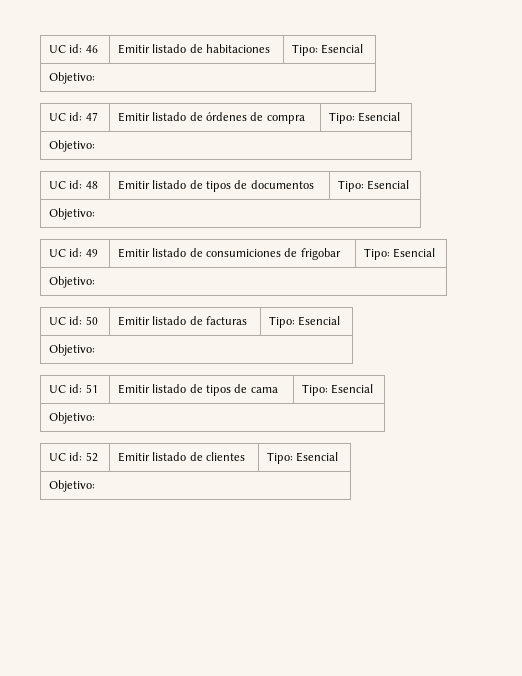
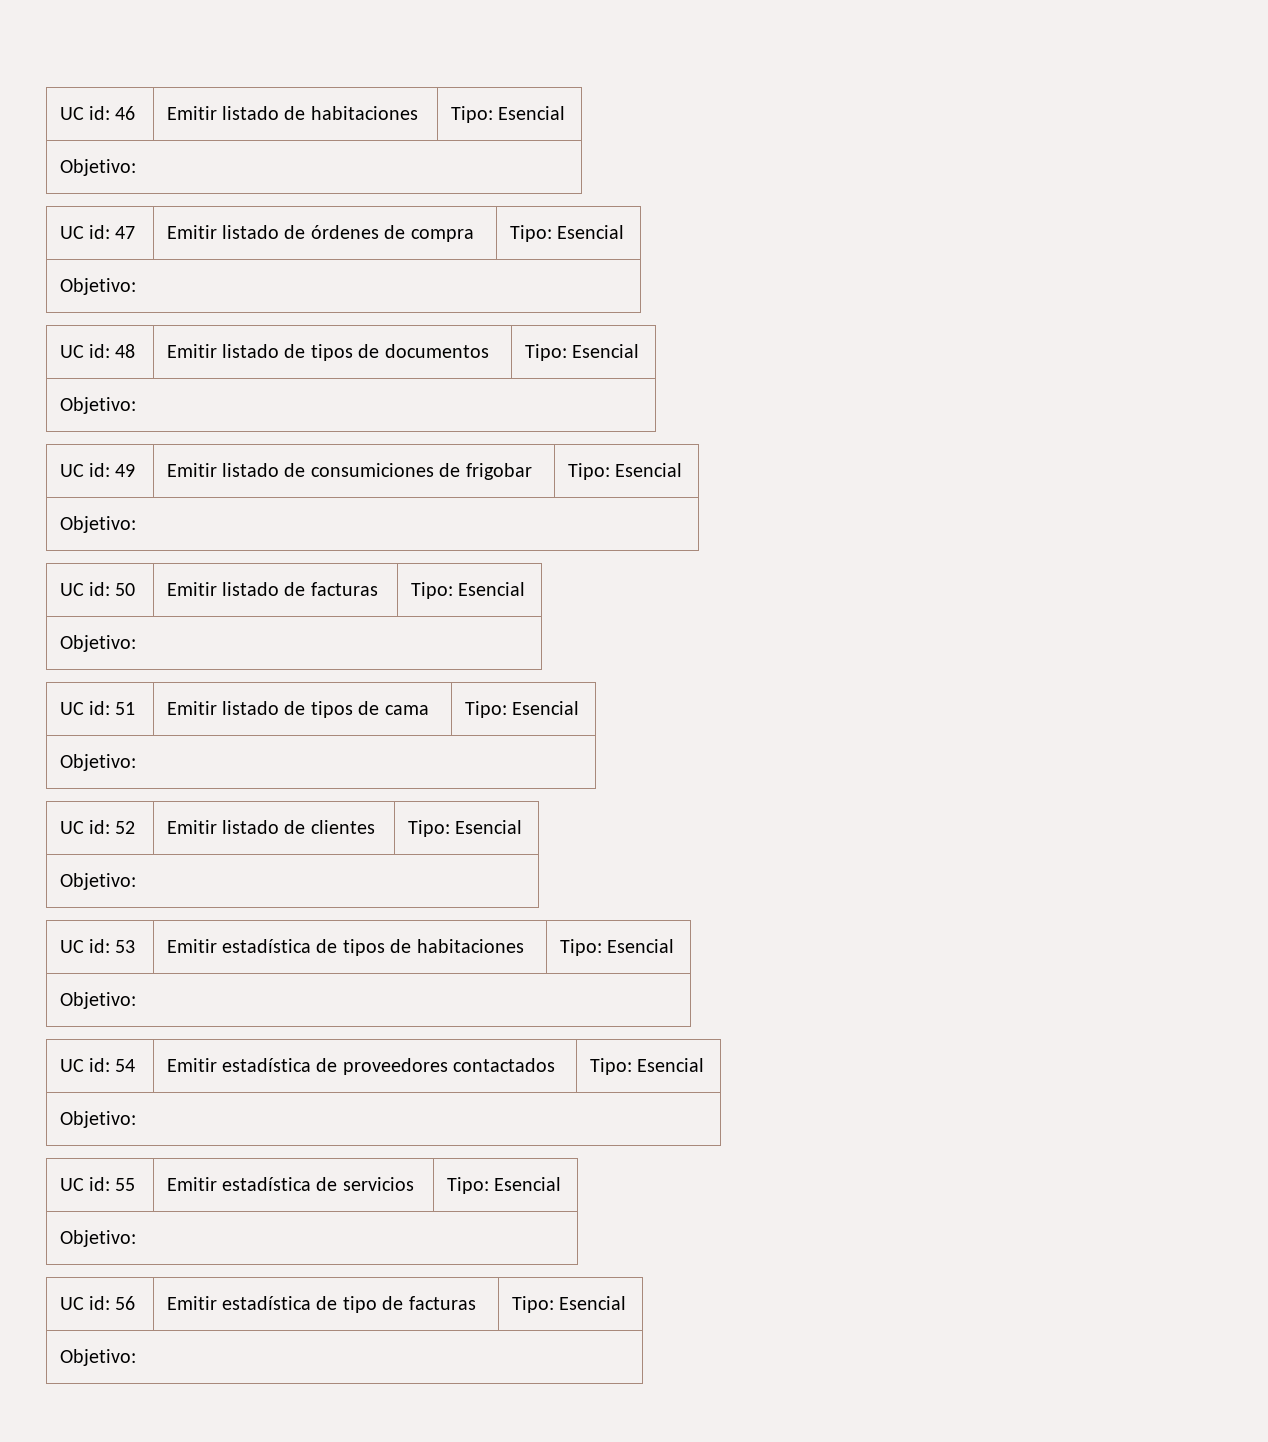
(95, 486) none -> [59,939,136,953] [166,939,524,956] [559,939,674,956] [59,992,136,1009] [59,1058,136,1072] [166,1058,556,1075] [589,1058,704,1075] [59,1111,136,1128] [59,1177,136,1191] [166,1177,414,1191] [446,1177,561,1194] [59,1230,136,1247] [59,1296,136,1310] [166,1296,476,1313] [511,1296,626,1313] [59,1349,136,1366] // UC id: 53 | Emitir estadística de tipos de habitaciones | Tipo: Esencial // Objetivo: // UC id: 54 | Emitir estadística de proveedores contactados | Tipo: Esencial // Objetivo: // UC id: 55 | Emitir estadística de servicios | Tipo: Esencial // Objetivo: // UC id: 56 | Emitir estadística de tipo de facturas | Tipo: Esencial // Objetivo:

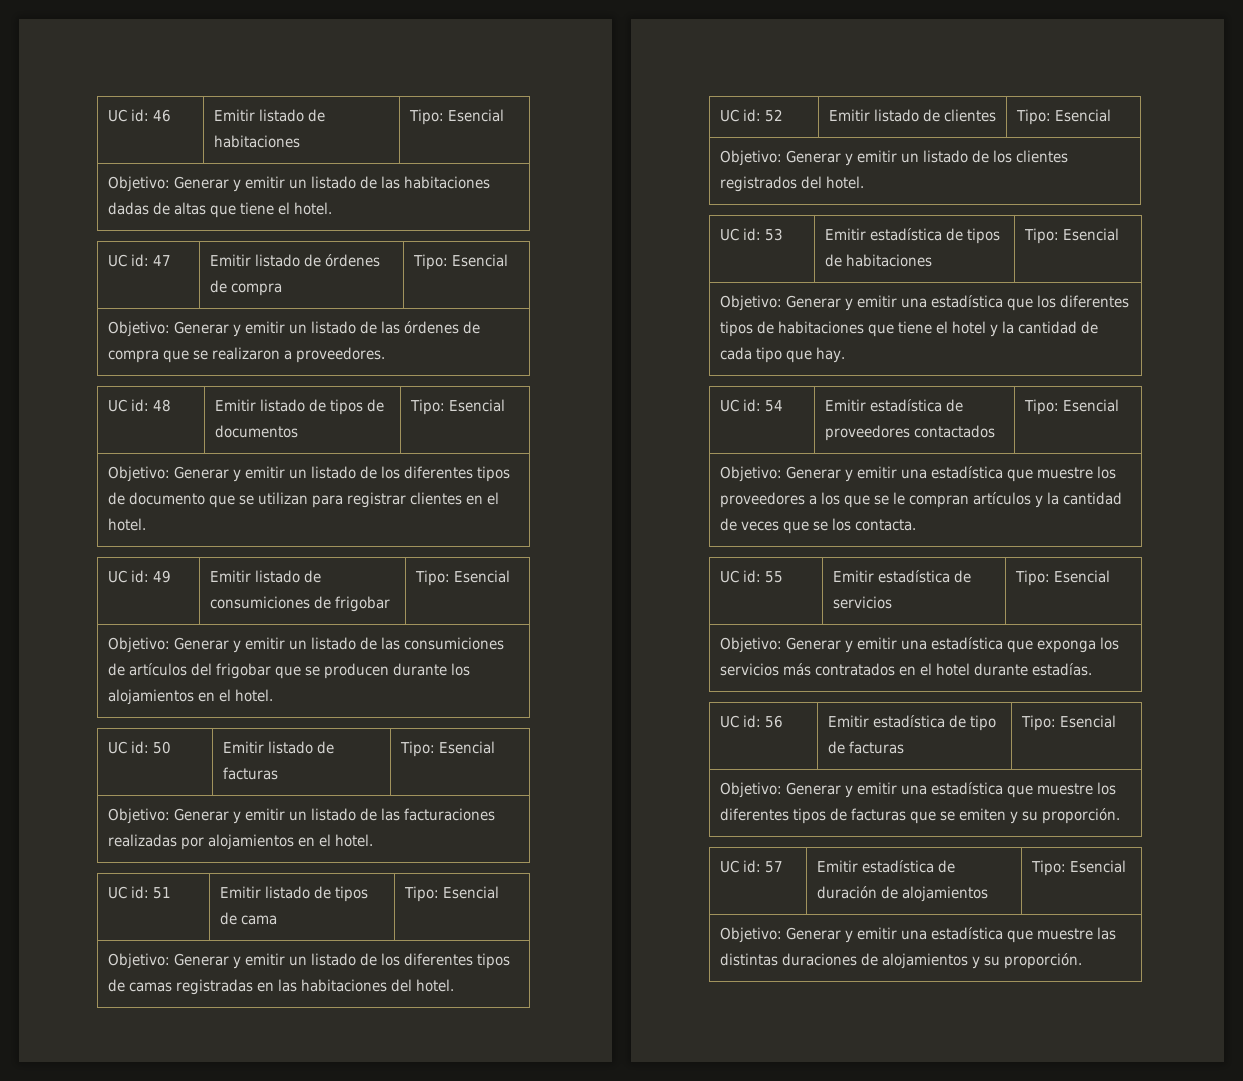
(136, 167) none -> [173,176,490,192] [107,202,332,218] Generar y emitir un listado de las habitaciones dadas de altas que tiene el hotel.
(136, 286) none -> [173,321,480,337] [107,347,385,363] Generar y emitir un listado de las órdenes de compra que se realizaron a proveedores.
(136, 405) none -> [173,466,510,482] [107,492,499,508] [107,518,146,531] Generar y emitir un listado de los diferentes tipos de documento que se utilizan para registrar clientes en el hotel.
(136, 524) none -> [173,637,504,653] [107,663,470,679] [107,689,273,705] Generar y emitir un listado de las consumiciones de artículos del frigobar que se producen durante los alojamientos en el hotel.
(136, 643) none -> [173,808,495,824] [107,834,373,850] Generar y emitir un listado de las facturaciones realizadas por alojamientos en el hotel.
(136, 762) none -> [173,953,510,969] [107,979,454,995] Generar y emitir un listado de los diferentes tipos de camas registradas en las habitaciones del hotel.
(136, 881) none -> [785,150,1068,166] [719,176,864,192] Generar y emitir un listado de los clientes registrados del hotel.
(136, 1000) none -> [785,295,1129,311] [719,321,1098,337] [719,347,845,363] Generar y emitir una estadística que los diferentes tipos de habitaciones que tiene el hotel y la cantidad de cada tipo que hay.
(136, 1119) none -> [785,466,1116,482] [719,492,1122,508] [719,518,916,534] Generar y emitir una estadística que muestre los proveedores a los que se le compran artículos y la cantidad de veces que se los contacta.
(136, 1238) none -> [785,637,1119,653] [719,663,1092,676] Generar y emitir una estadística que exponga los servicios más contratados en el hotel durante estadías.
(136, 1357) none -> [785,782,1116,798] [719,808,1120,824] [719,860,783,873] [816,860,955,873] [816,886,988,902] [1030,860,1126,876] [719,927,1116,943] [719,953,1082,969] Generar y emitir una estadística que muestre los diferentes tipos de facturas que se emiten y su proporción. // UC id: 57 | Emitir estadística de duración de alojamientos | Tipo: Esencial // Objetivo: Generar y emitir una estadística que muestre las distintas duraciones de alojamientos y su proporción.

